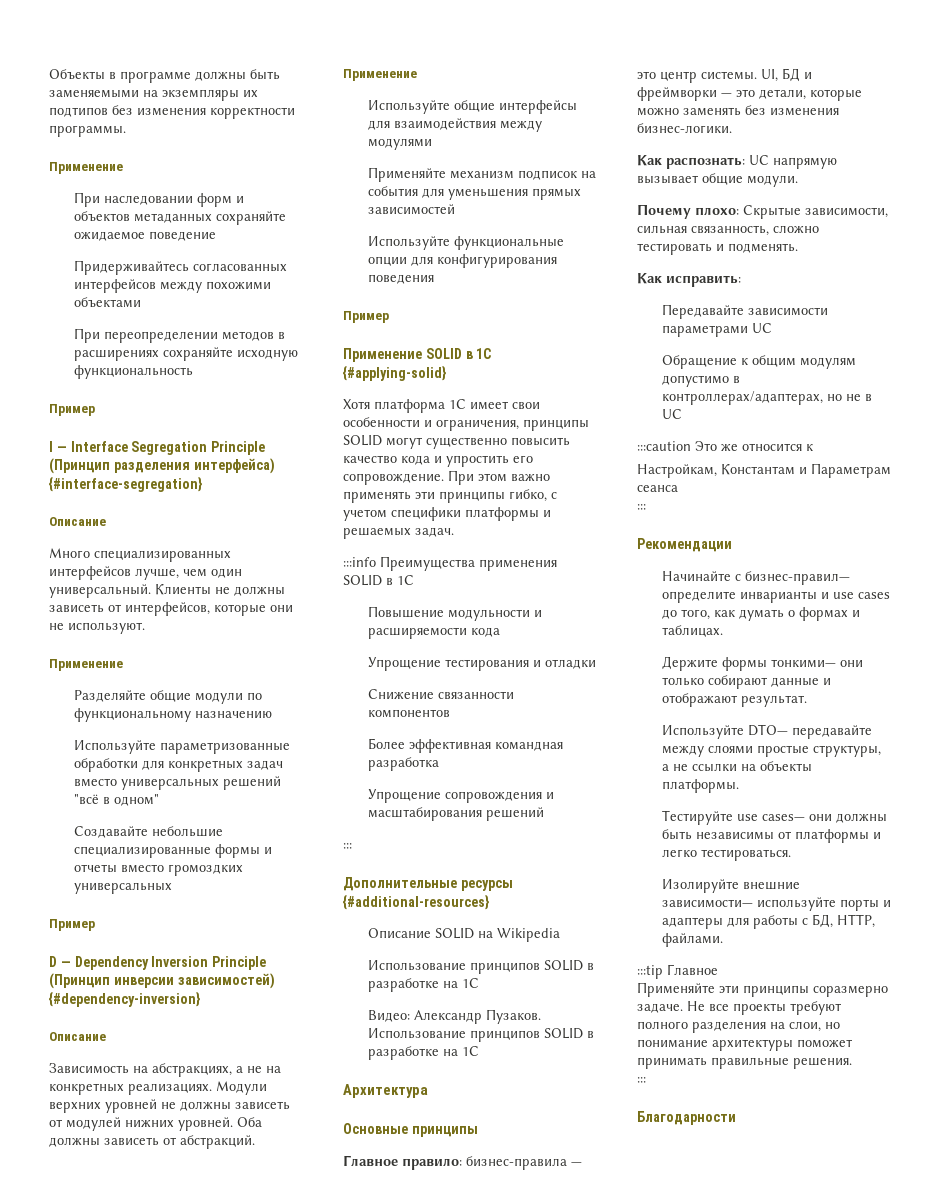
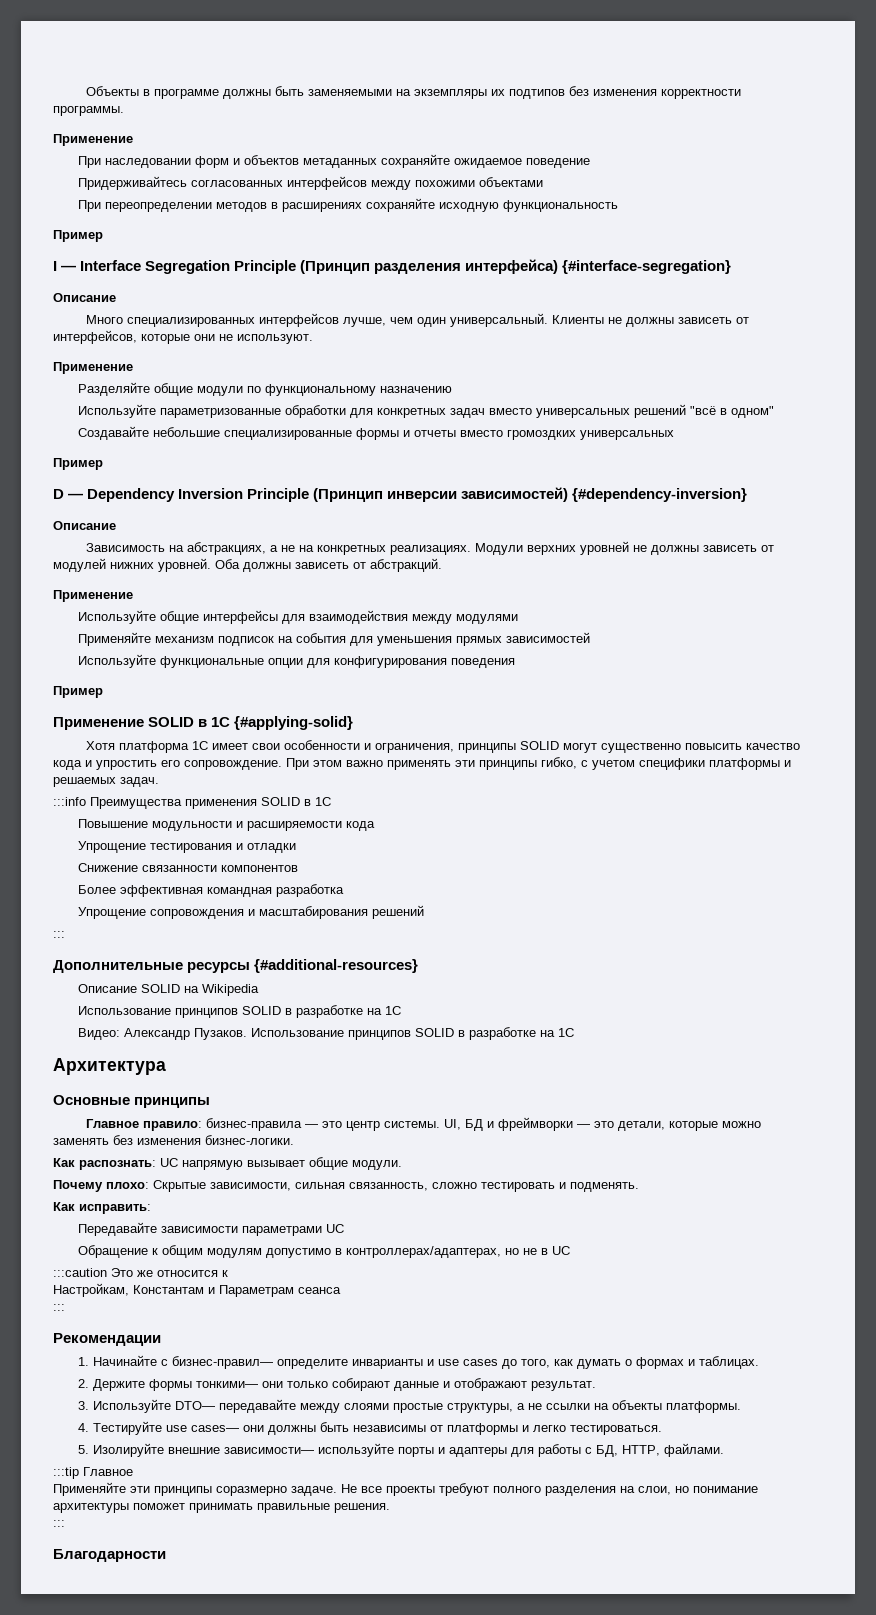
(732, 545) none -> [78,1357,90,1366] 1.
(723, 631) none -> [78,1379,90,1388] 2.
(807, 701) none -> [78,1401,90,1410] 3.
(739, 786) none -> [78,1423,90,1432] 4.
(791, 855) none -> [78,1445,90,1454] 5.

